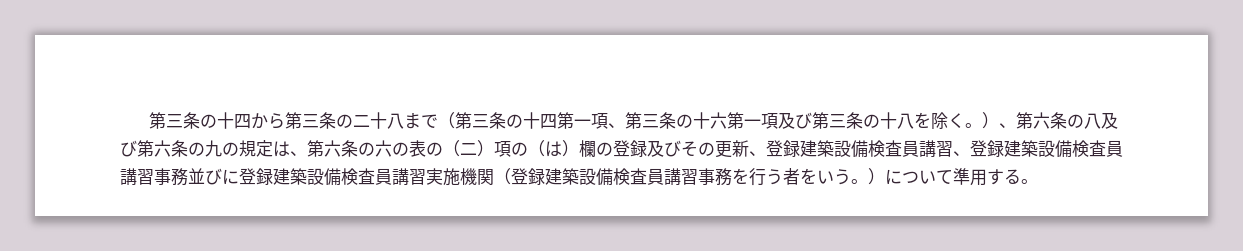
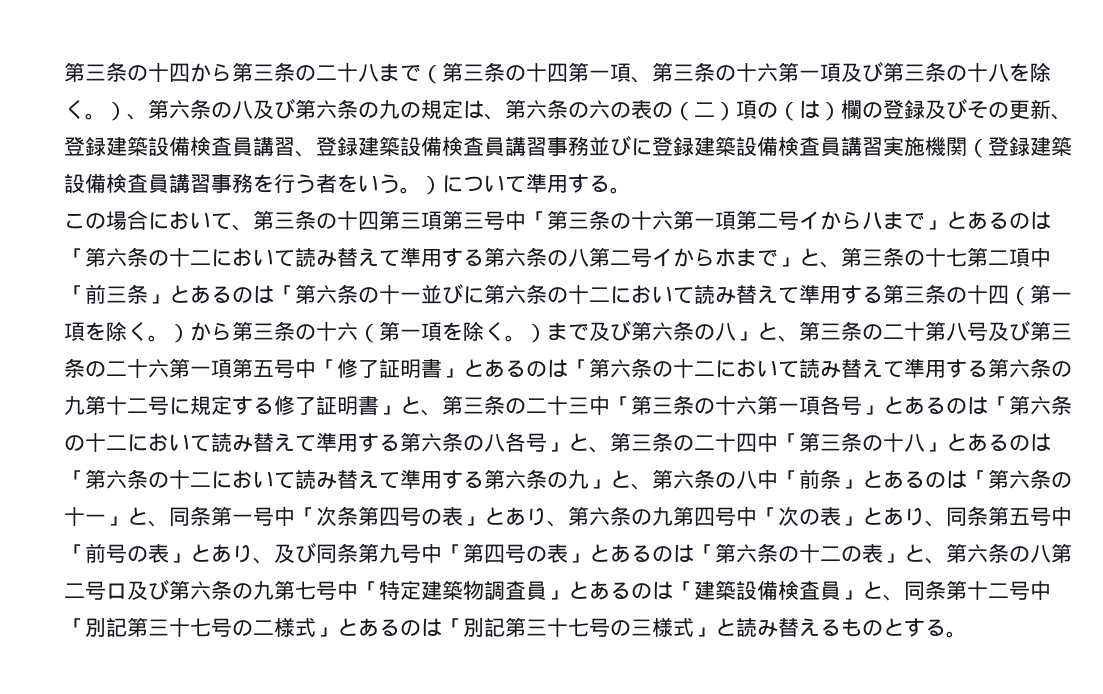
(1038, 181) none -> [64,210,1051,231] [64,247,1051,268] [64,284,1072,306] [64,321,1072,343] [64,358,1072,379] [64,395,1072,416] [64,432,1051,453] [64,469,1072,490] [64,506,1072,527] [64,543,1072,564] [64,580,1051,601] [64,617,967,638] // この場合において、第三条の十四第三項第三号中「第三条の十六第一項第二号イからハまで」とあるのは「第六条の十二において読み替えて準用する第六条の八第二号イからホまで」と、第三条の十七第二項中「前三条」とあるのは「第六条の十一並びに第六条の十二において読み替えて準用する第三条の十四（第一項を除く。）から第三条の十六（第一項を除く。）まで及び第六条の八」と、第三条の二十第八号及び第三条の二十六第一項第五号中「修了証明書」とあるのは「第六条の十二において読み替えて準用する第六条の九第十二号に規定する修了証明書」と、第三条の二十三中「第三条の十六第一項各号」とあるのは「第六条の十二において読み替えて準用する第六条の八各号」と、第三条の二十四中「第三条の十八」とあるのは「第六条の十二において読み替えて準用する第六条の九」と、第六条の八中「前条」とあるのは「第六条の十一」と、同条第一号中「次条第四号の表」とあり、第六条の九第四号中「次の表」とあり、同条第五号中「前号の表」とあり、及び同条第九号中「第四号の表」とあるのは「第六条の十二の表」と、第六条の八第二号ロ及び第六条の九第七号中「特定建築物調査員」とあるのは「建築設備検査員」と、同条第十二号中「別記第三十七号の二様式」とあるのは「別記第三十七号の三様式」と読み替えるものとする。

